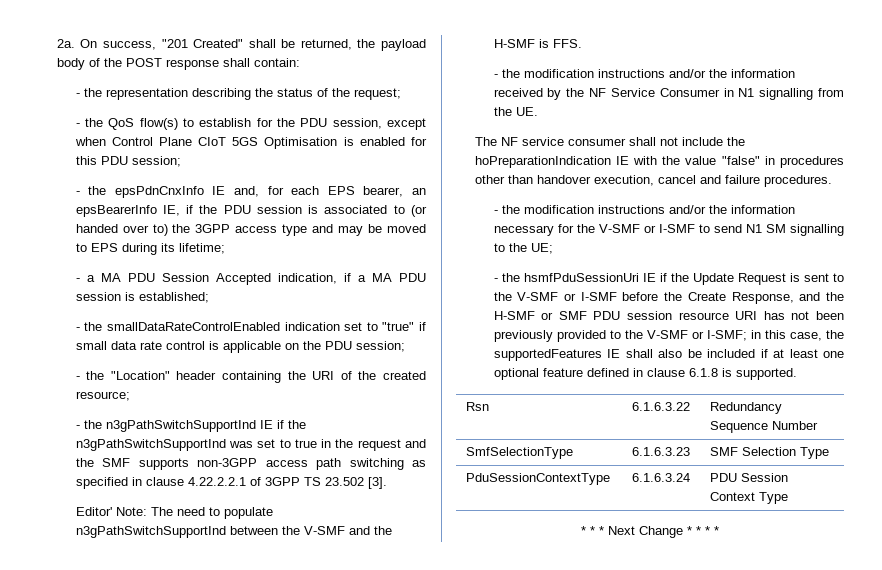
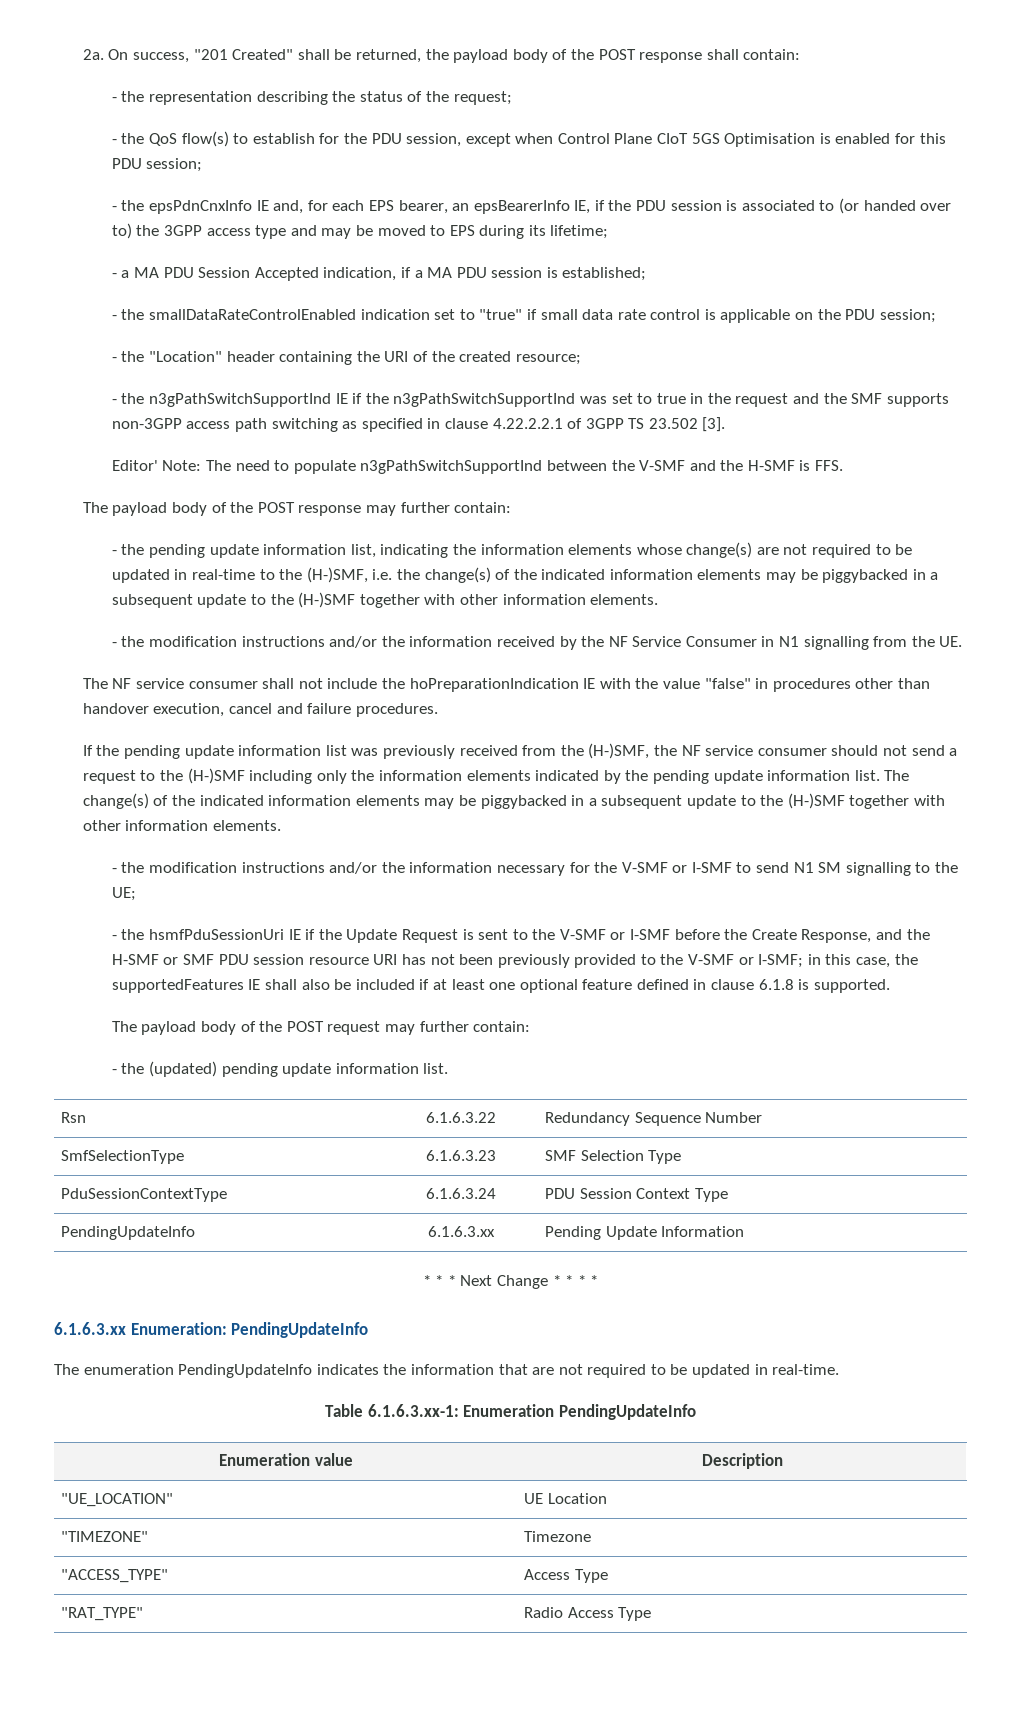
(582, 43) none -> [82,502,512,516] [111,542,913,558] [111,567,939,583] [111,592,659,608] // The payload body of the POST response may further contain: // - the pending update information list, indicating the information elements whose change(s) are not required to be updated in real-time to the (H-)SMF, i.e. the change(s) of the indicated information elements may be piggybacked in a subsequent update to the (H-)SMF together with other information elements.
(832, 181) none -> [82,743,958,759] [82,768,910,784] [82,793,945,809] [82,820,282,831] // If the pending update information list was previously received from the (H-)SMF, the NF service consumer should not send a request to the (H-)SMF including only the information elements indicated by the pending update information list. The change(s) of the indicated information elements may be piggybacked in a subsequent update to the (H-)SMF together with other information elements.
(797, 374) none -> [111,1021,531,1035] [111,1061,449,1077] // The payload body of the POST request may further contain: // - the (updated) pending update information list.
(789, 498) none -> [61,1226,196,1240] [428,1226,495,1237] [545,1226,745,1240] // PendingUpdateInfo | 6.1.6.3.xx | Pending Update Information
(719, 530) none -> [54,1322,369,1338] [54,1364,840,1378] [325,1404,696,1420] [219,1453,353,1466] [701,1453,783,1469] [61,1493,174,1507] [524,1493,607,1504] [61,1531,149,1542] [524,1531,592,1542] [61,1569,169,1583] [524,1569,608,1583] [61,1607,144,1621] [524,1607,652,1621] // 6.1.6.3.xx Enumeration: PendingUpdateInfo // The enumeration PendingUpdateInfo indicates the information that are not required to be updated in real-time. // Table 6.1.6.3.xx-1: Enumeration PendingUpdateInfo // Enumeration value | Description // "UE_LOCATION" | UE Location // "TIMEZONE" | Timezone // "ACCESS_TYPE" | Access Type // "RAT_TYPE" | Radio Access Type

